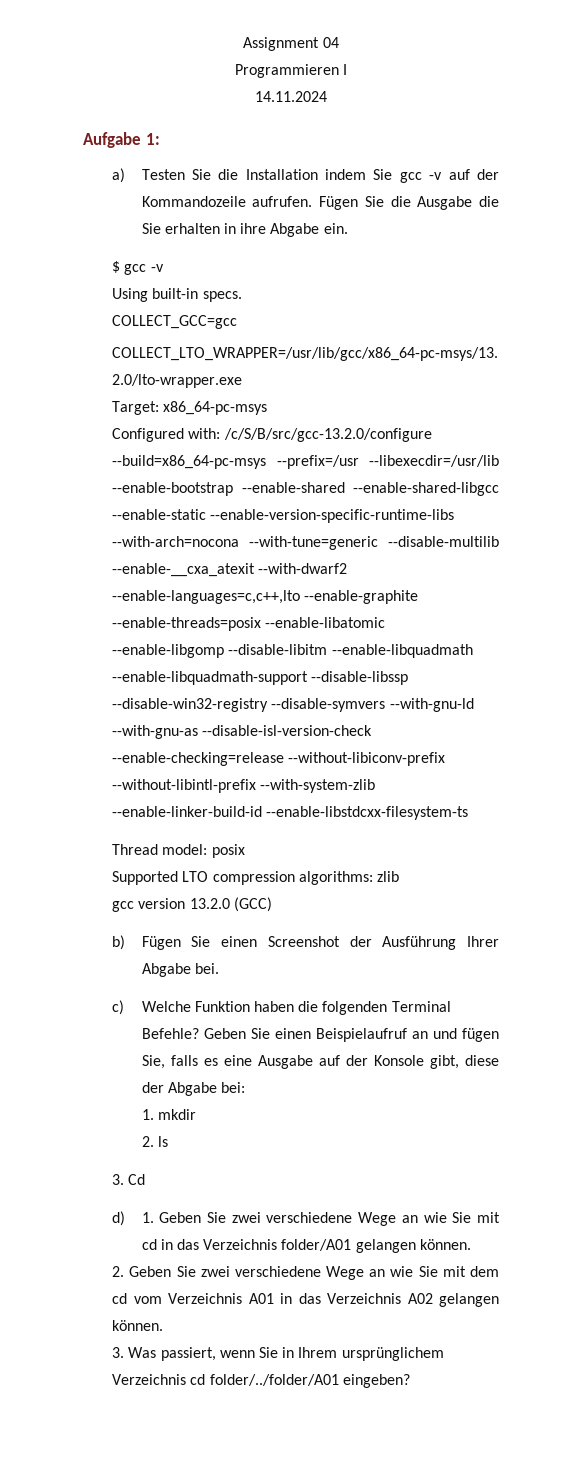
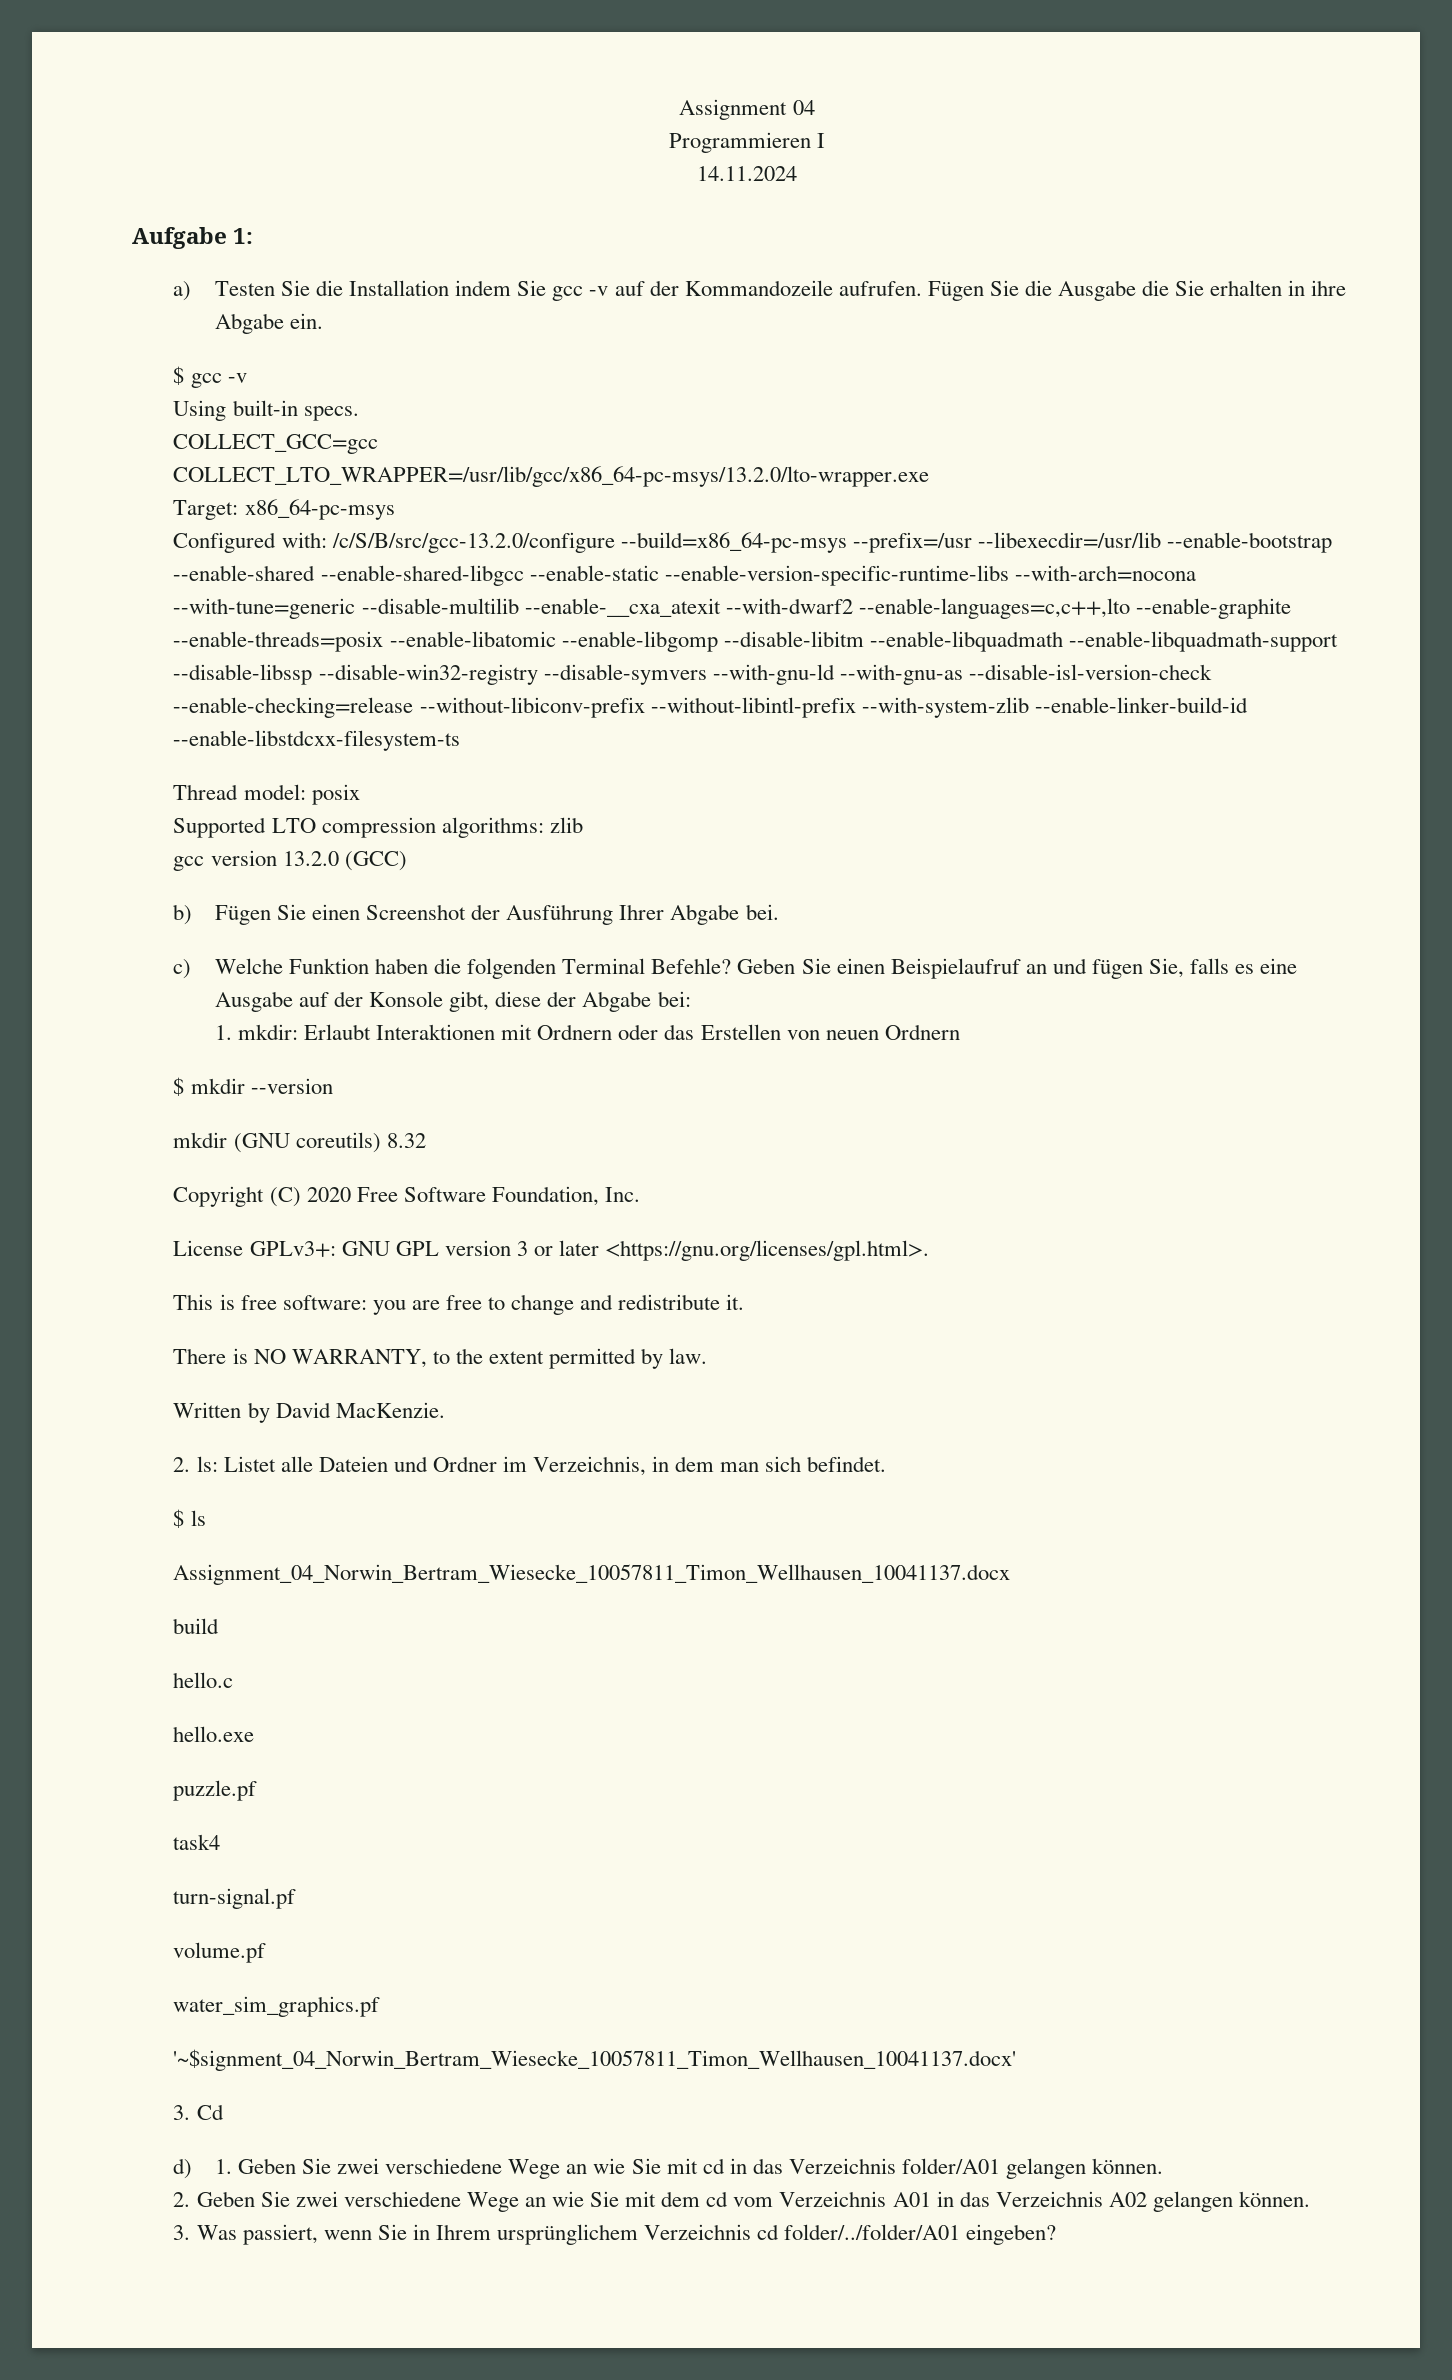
[157,1109,196,1120] [141,1136,168,1147] mkdir // 2. ls -> [238,1024,960,1040] [173,1077,333,1096] [173,1132,426,1153] [173,1186,640,1207] [173,1240,930,1261] [173,1294,745,1315] [173,1348,708,1369] [173,1402,445,1423] [173,1456,887,1476] [173,1509,206,1528] [173,1564,1011,1585] [173,1618,220,1634] [173,1672,234,1688] [173,1726,255,1742] [173,1780,258,1801] [173,1834,221,1850] [173,1888,297,1909] [173,1942,267,1963] [173,1996,381,2017] [173,2049,1017,2071] mkdir: Erlaubt Interaktionen mit Ordnern oder das Erstellen von neuen Ordnern // $ mkdir --version // mkdir (GNU coreutils) 8.32 // Copyright (C) 2020 Free Software Foundation, Inc. // License GPLv3+: GNU GPL version 3 or later <https://gnu.org/licenses/gpl.html>. // This is free software: you are free to change and redistribute it. // There is NO WARRANTY, to the extent permitted by law. // Written by David MacKenzie. // 2. ls: Listet alle Dateien und Ordner im Verzeichnis, in dem man sich befindet. // $ ls // Assignment_04_Norwin_Bertram_Wiesecke_10057811_Timon_Wellhausen_10041137.docx // build // hello.c // hello.exe // puzzle.pf // task4 // turn-signal.pf // volume.pf // water_sim_graphics.pf // '~$signment_04_Norwin_Bertram_Wiesecke_10057811_Timon_Wellhausen_10041137.docx'

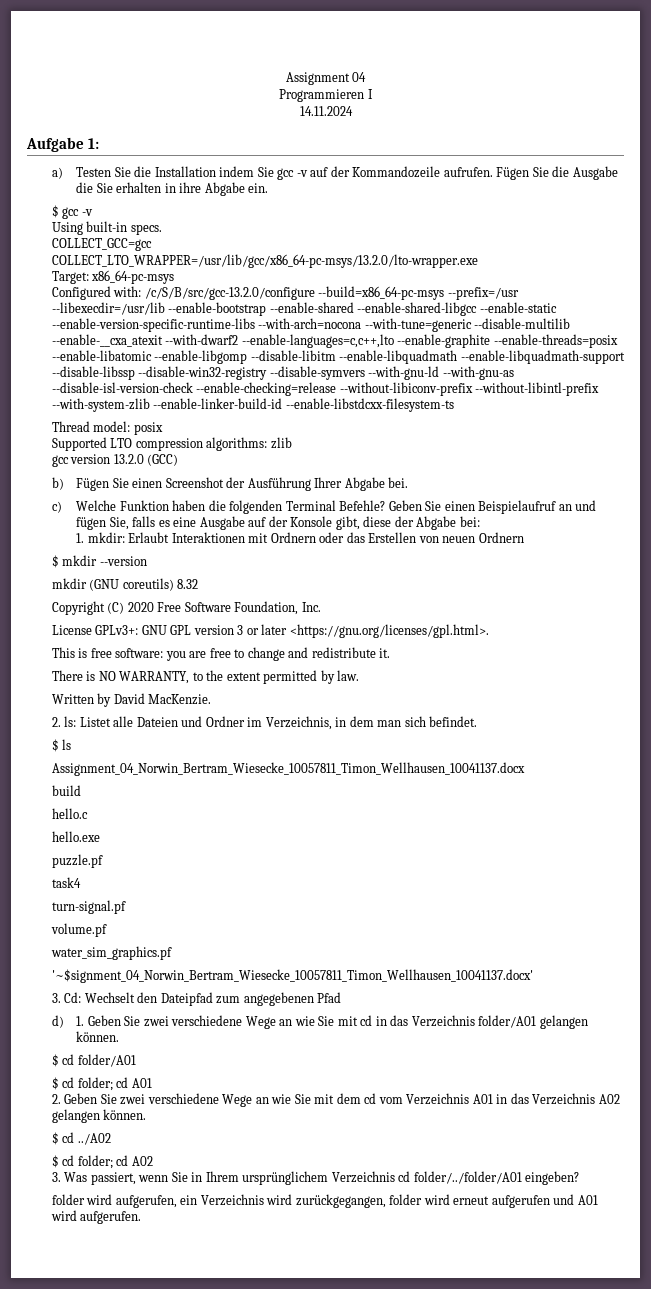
[196,2104,224,2120] Cd -> [64,992,342,1006] Cd: Wechselt den Dateipfad zum angegebenen Pfad
(1164, 2166) none -> [51,1054,136,1067] [51,1077,152,1091] // $ cd folder/A01 // $ cd folder; cd A01
(1310, 2199) none -> [51,1132,111,1145] [51,1155,153,1169] // $ cd ../A02 // $ cd folder; cd A02
(1057, 2234) none -> [51,1194,598,1208] [50,1210,142,1224] // folder wird aufgerufen, ein Verzeichnis wird zurückgegangen, folder wird erneut aufgerufen und A01 wird aufgerufen.

